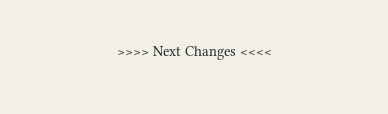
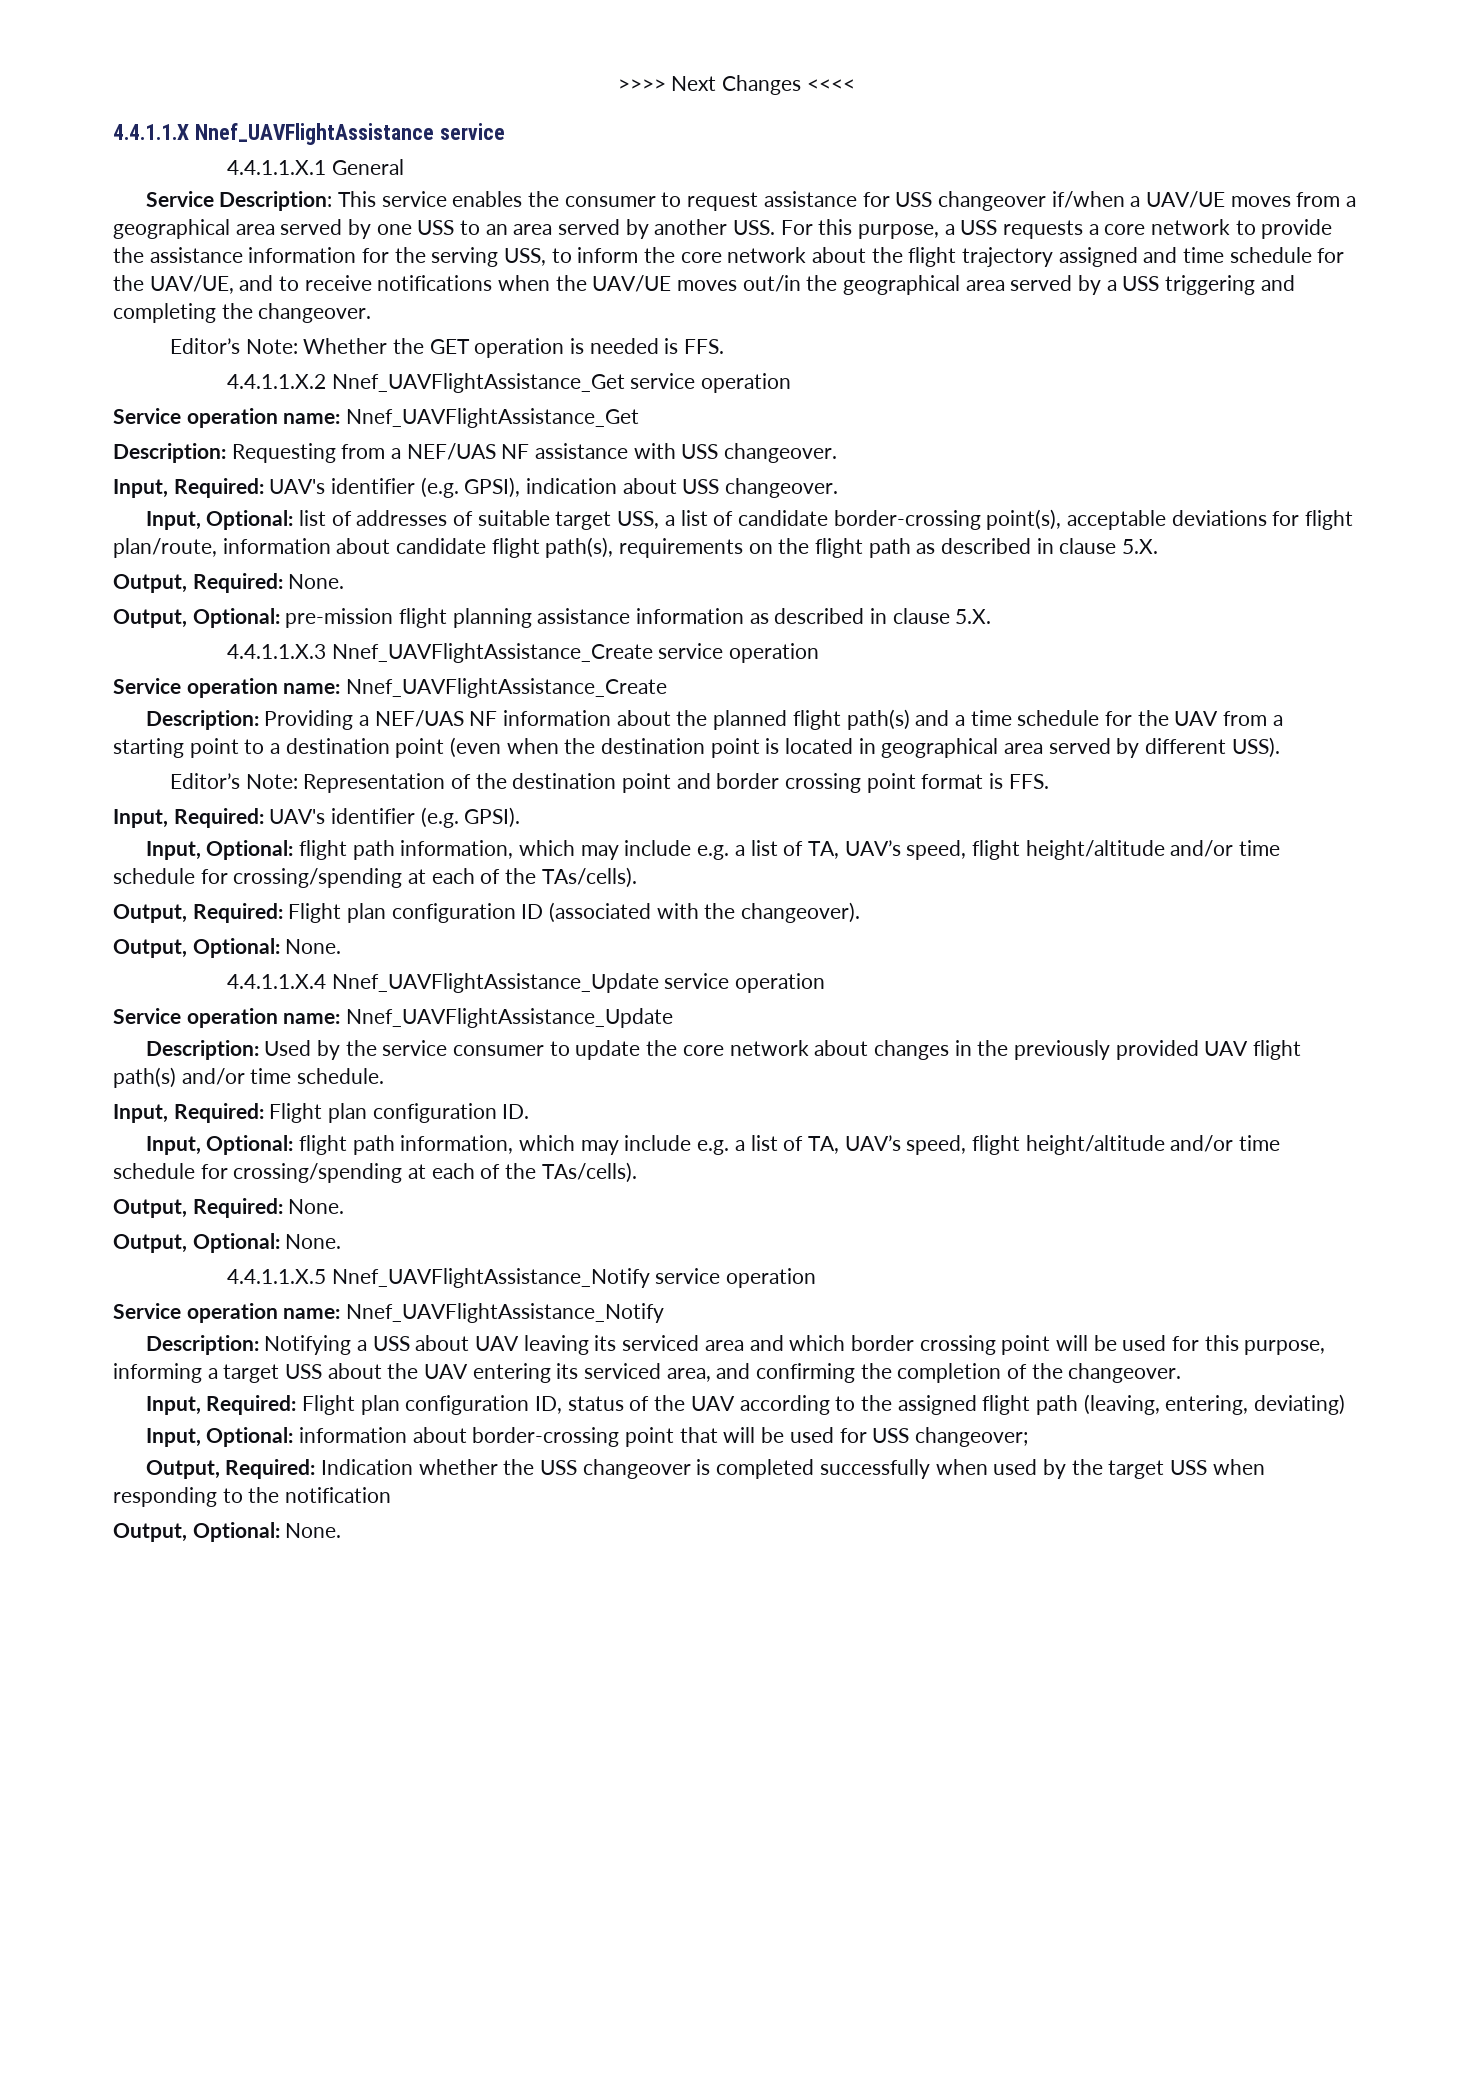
(272, 53) none -> [113,123,505,145] [227,159,404,175] [145,191,1356,211] [113,219,1333,239] [113,247,1345,267] [113,275,1295,295] [113,303,372,323] [170,338,725,358] [227,373,792,393] [113,408,640,428] [113,443,838,463] [113,477,839,498] [145,509,1353,530] [113,537,1159,558] [113,573,345,593] [113,608,992,628] [227,643,820,663] [113,678,668,698] [145,709,1283,730] [113,737,1280,758] [170,773,1049,793] [113,807,521,828] [145,840,1280,860] [113,867,637,888] [113,902,861,923] [113,938,342,958] [227,973,826,993] [113,1008,674,1028] [145,1040,1301,1060] [113,1067,385,1088] [113,1103,530,1123] [145,1135,1280,1155] [113,1162,637,1183] [113,1198,345,1218] [113,1233,342,1253] [227,1268,817,1288] [113,1303,665,1323] [145,1335,1326,1355] [113,1363,1182,1383] [145,1394,1345,1415] [145,1427,1028,1447] [145,1459,1265,1479] [113,1487,392,1507] [113,1522,342,1542] // 4.4.1.1.X Nnef_UAVFlightAssistance service // 4.4.1.1.X.1 General // Service Description: This service enables the consumer to request assistance for USS changeover if/when a UAV/UE moves from a geographical area served by one USS to an area served by another USS. For this purpose, a USS requests a core network to provide the assistance information for the serving USS, to inform the core network about the flight trajectory assigned and time schedule for the UAV/UE, and to receive notifications when the UAV/UE moves out/in the geographical area served by a USS triggering and completing the changeover. // Editor’s Note: Whether the GET operation is needed is FFS. // 4.4.1.1.X.2 Nnef_UAVFlightAssistance_Get service operation // Service operation name: Nnef_UAVFlightAssistance_Get // Description: Requesting from a NEF/UAS NF assistance with USS changeover. // Input, Required: UAV's identifier (e.g. GPSI), indication about USS changeover. // Input, Optional: list of addresses of suitable target USS, a list of candidate border-crossing point(s), acceptable deviations for flight plan/route, information about candidate flight path(s), requirements on the flight path as described in clause 5.X. // Output, Required: None. // Output, Optional: pre-mission flight planning assistance information as described in clause 5.X. // 4.4.1.1.X.3 Nnef_UAVFlightAssistance_Create service operation // Service operation name: Nnef_UAVFlightAssistance_Create // Description: Providing a NEF/UAS NF information about the planned flight path(s) and a time schedule for the UAV from a starting point to a destination point (even when the destination point is located in geographical area served by different USS). // Editor’s Note: Representation of the destination point and border crossing point format is FFS. // Input, Required: UAV's identifier (e.g. GPSI). // Input, Optional: flight path information, which may include e.g. a list of TA, UAV’s speed, flight height/altitude and/or time schedule for crossing/spending at each of the TAs/cells). // Output, Required: Flight plan configuration ID (associated with the changeover). // Output, Optional: None. // 4.4.1.1.X.4 Nnef_UAVFlightAssistance_Update service operation // Service operation name: Nnef_UAVFlightAssistance_Update // Description: Used by the service consumer to update the core network about changes in the previously provided UAV flight path(s) and/or time schedule. // Input, Required: Flight plan configuration ID. // Input, Optional: flight path information, which may include e.g. a list of TA, UAV’s speed, flight height/altitude and/or time schedule for crossing/spending at each of the TAs/cells). // Output, Required: None. // Output, Optional: None. // 4.4.1.1.X.5 Nnef_UAVFlightAssistance_Notify service operation // Service operation name: Nnef_UAVFlightAssistance_Notify // Description: Notifying a USS about UAV leaving its serviced area and which border crossing point will be used for this purpose, informing a target USS about the UAV entering its serviced area, and confirming the completion of the changeover. // Input, Required: Flight plan configuration ID, status of the UAV according to the assigned flight path (leaving, entering, deviating) // Input, Optional: information about border-crossing point that will be used for USS changeover; // Output, Required: Indication whether the USS changeover is completed successfully when used by the target USS when responding to the notification // Output, Optional: None.

